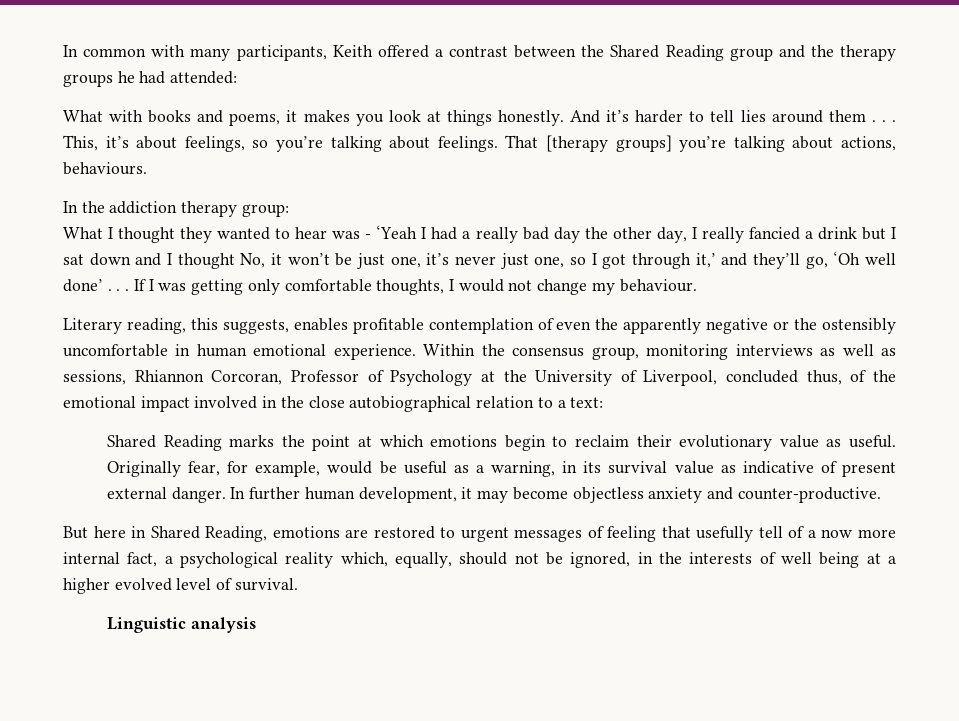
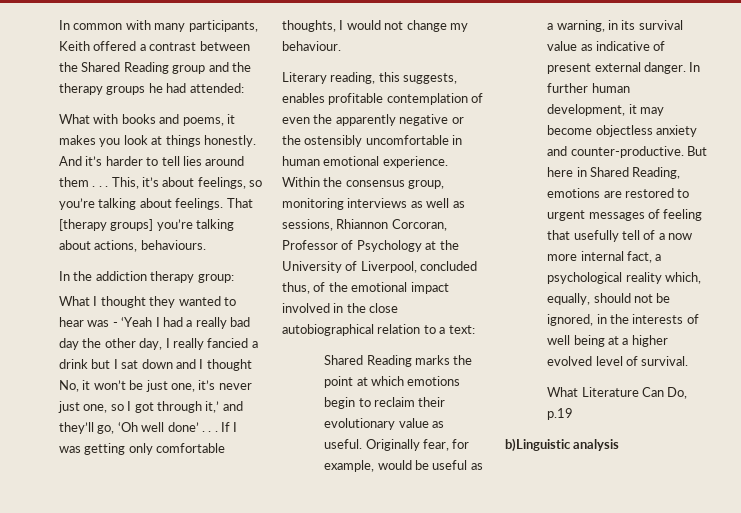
(881, 495) // -> (684, 152) none
[107,617,187,633] Linguistic -> [547,387,688,399] [547,408,574,420] [505,438,571,452] What Literature Can Do, p.19 // b)Linguistic

